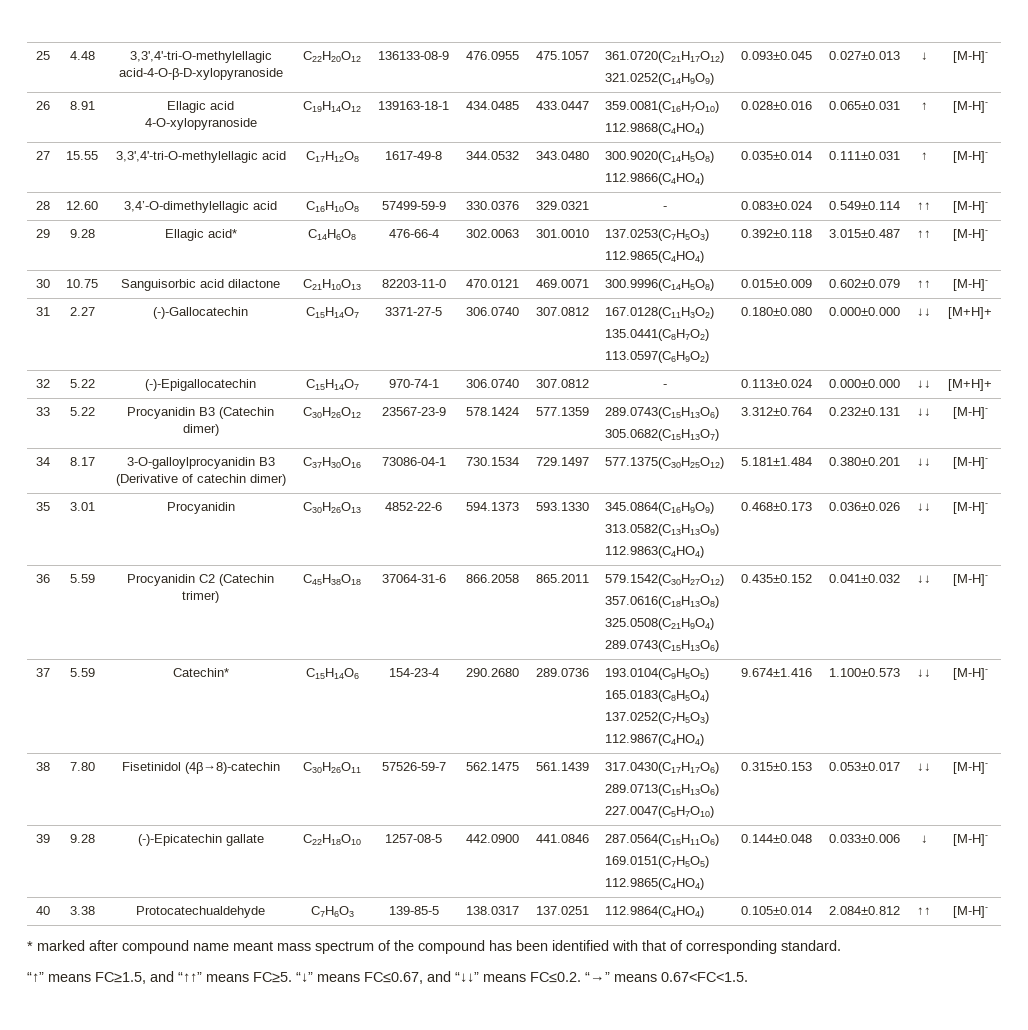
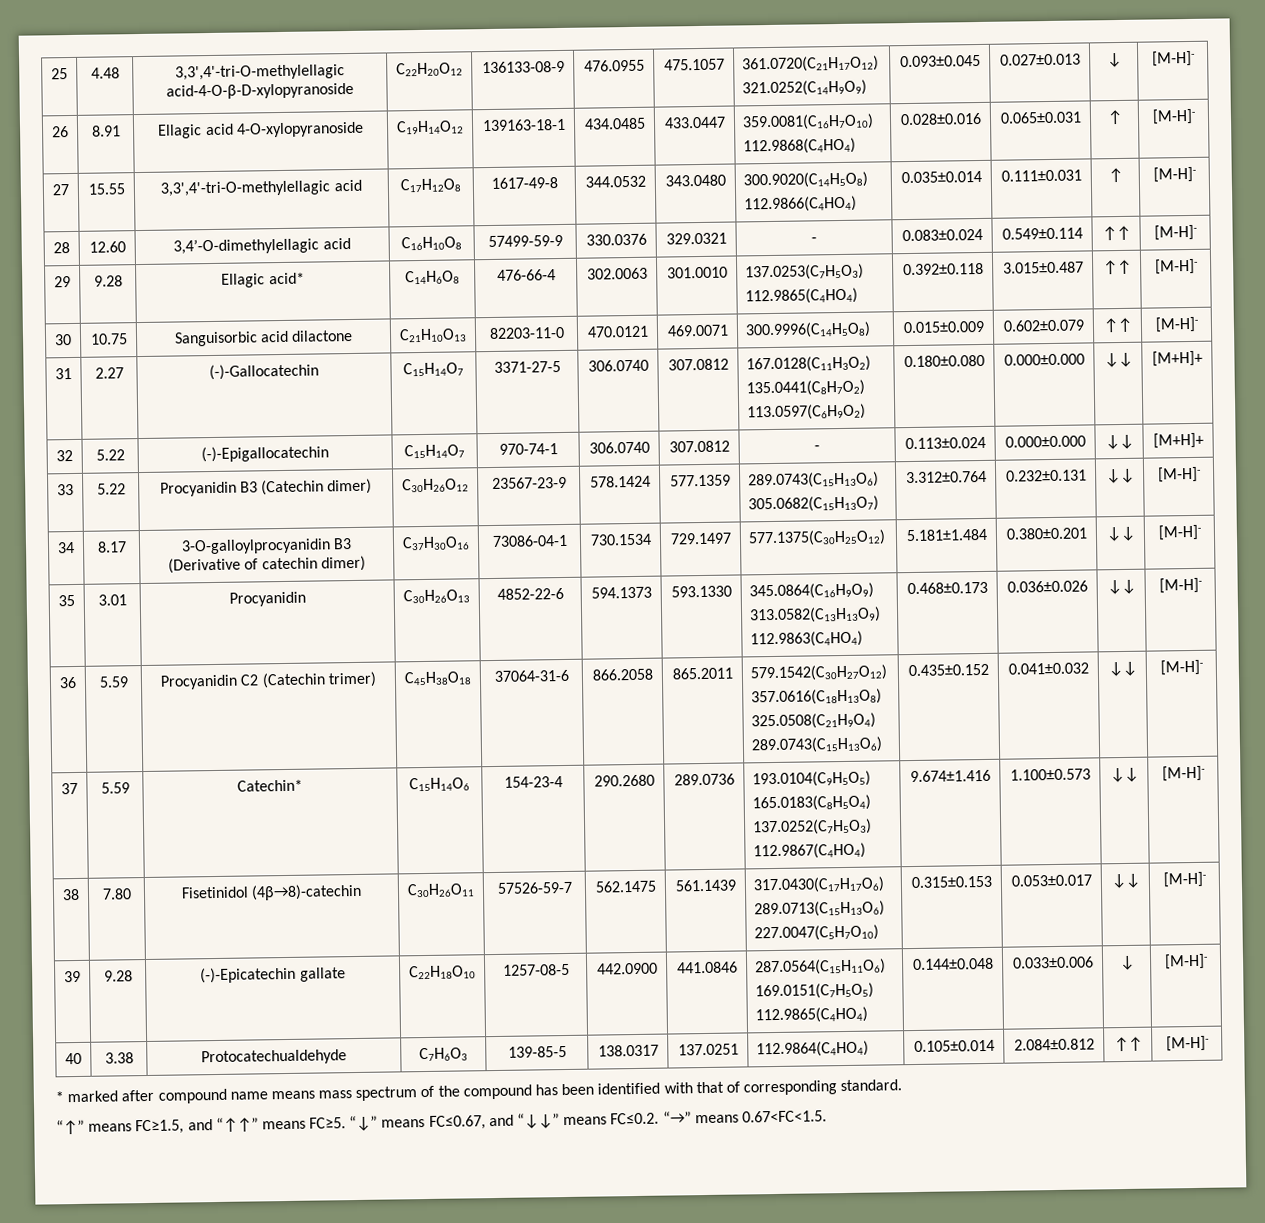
[233,941,273,951] meant -> [270,1090,315,1100] means

